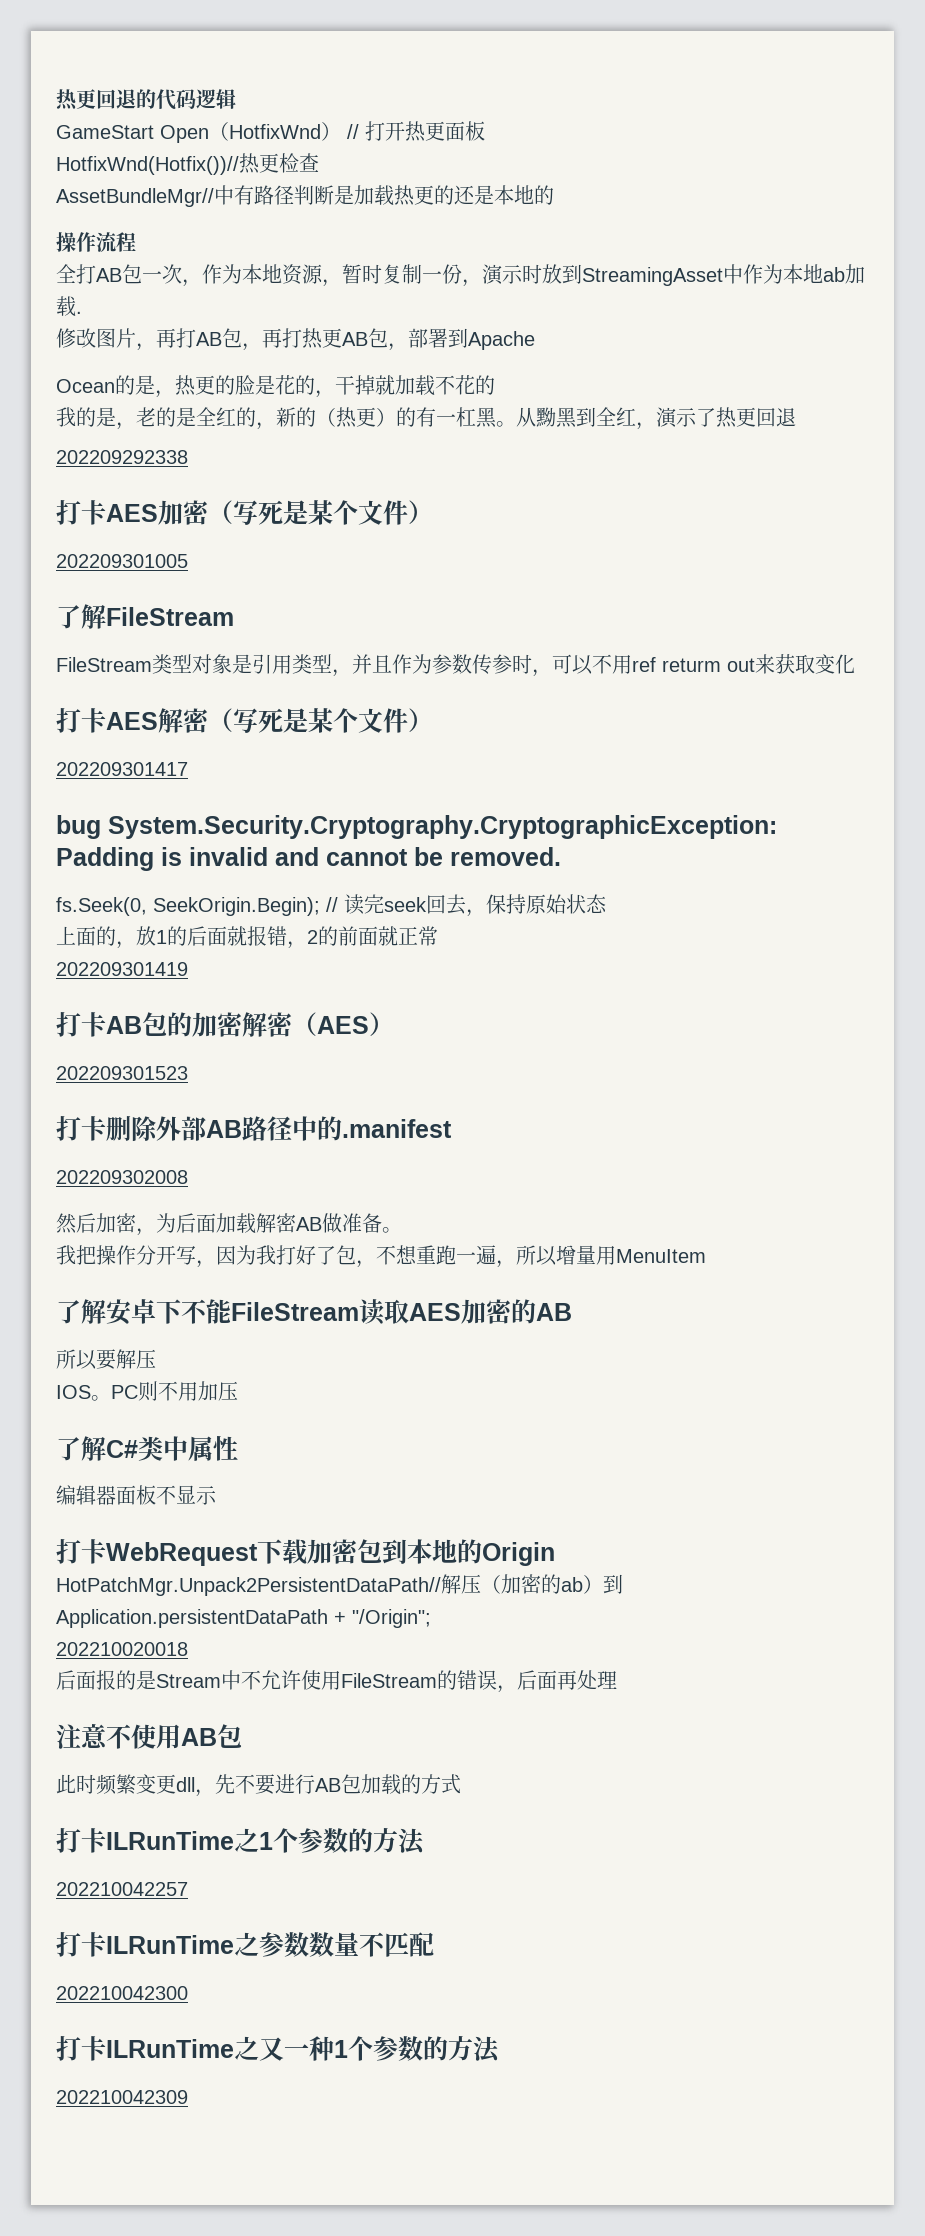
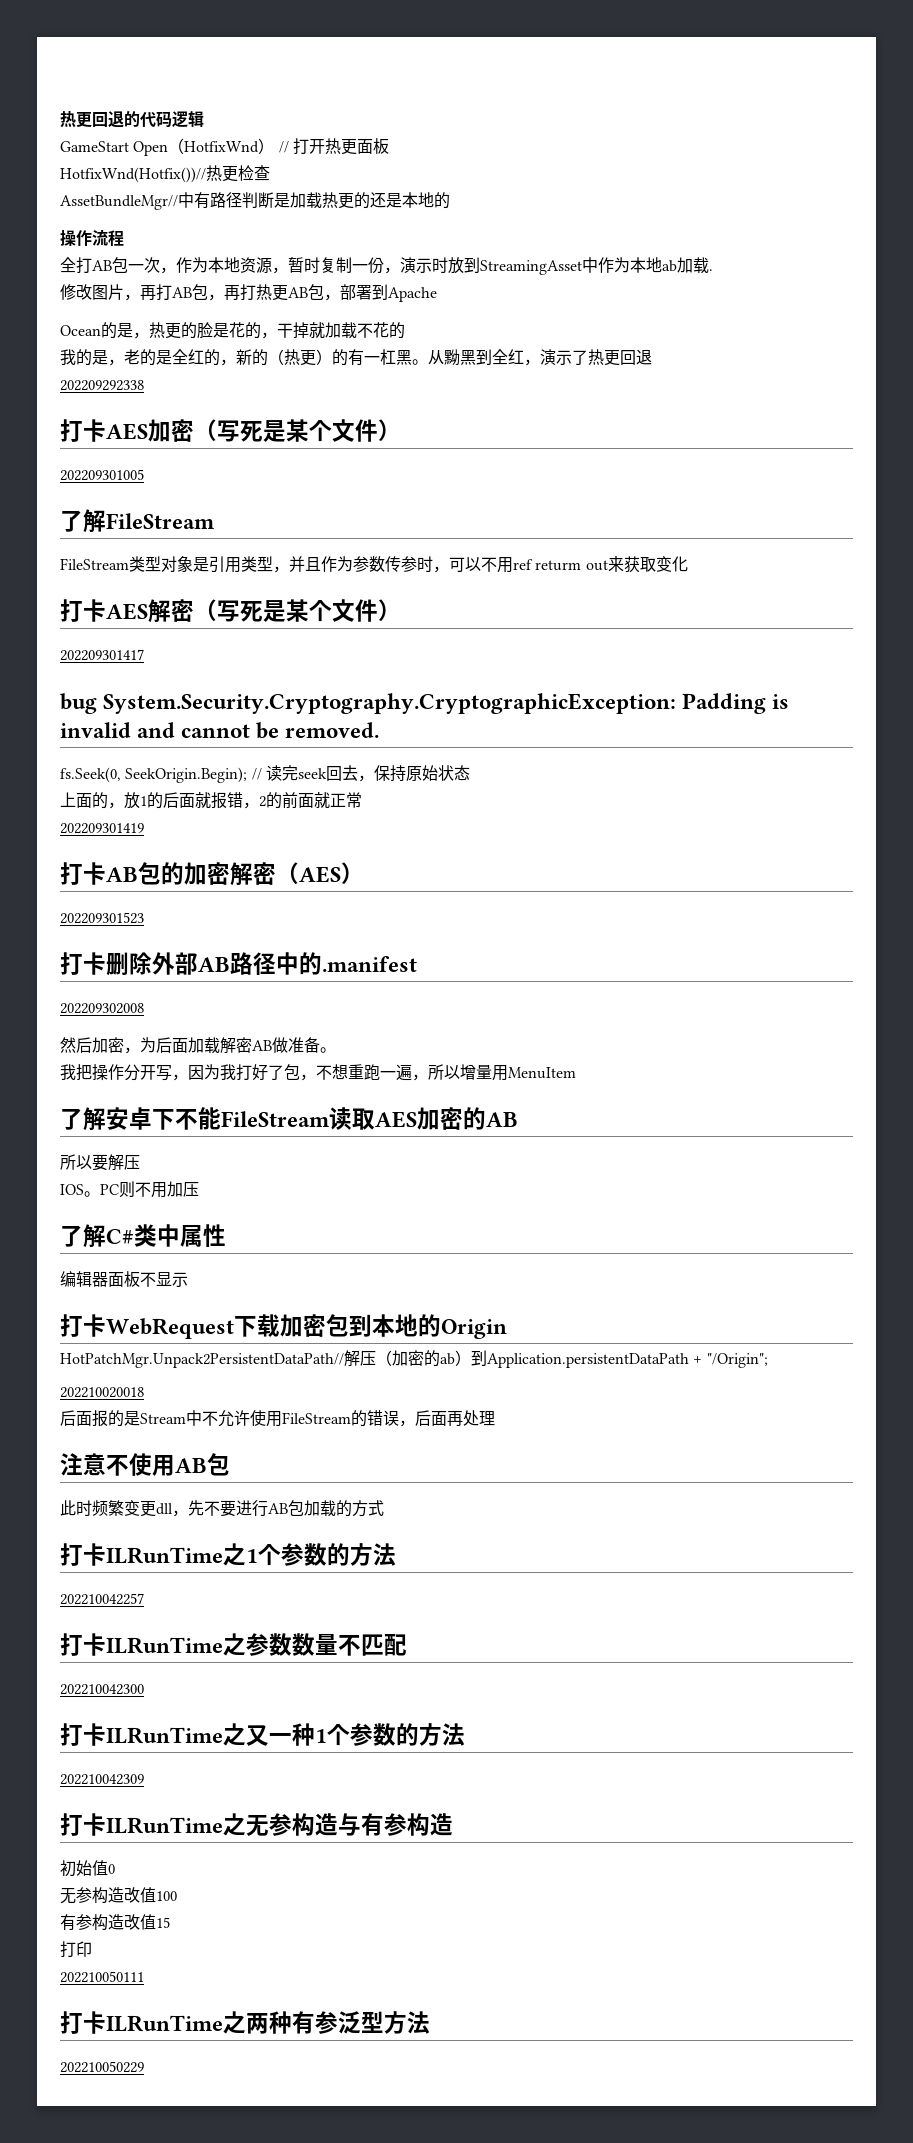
(188, 2097) none -> [60,1813,453,1836] [60,1860,115,1877] [60,1887,177,1904] [60,1914,170,1931] [60,1941,92,1957] [60,1971,144,1983] [60,2011,430,2034] [60,2061,144,2073] // 打卡ILRunTime之无参构造与有参构造 // 初始值0 // 无参构造改值100 // 有参构造改值15 // 打印 // 202210050111 // 打卡ILRunTime之两种有参泛型方法 // 202210050229

